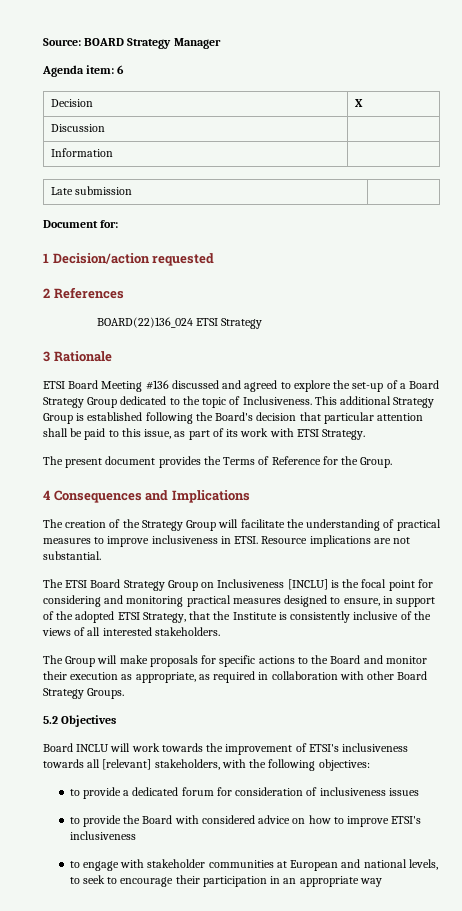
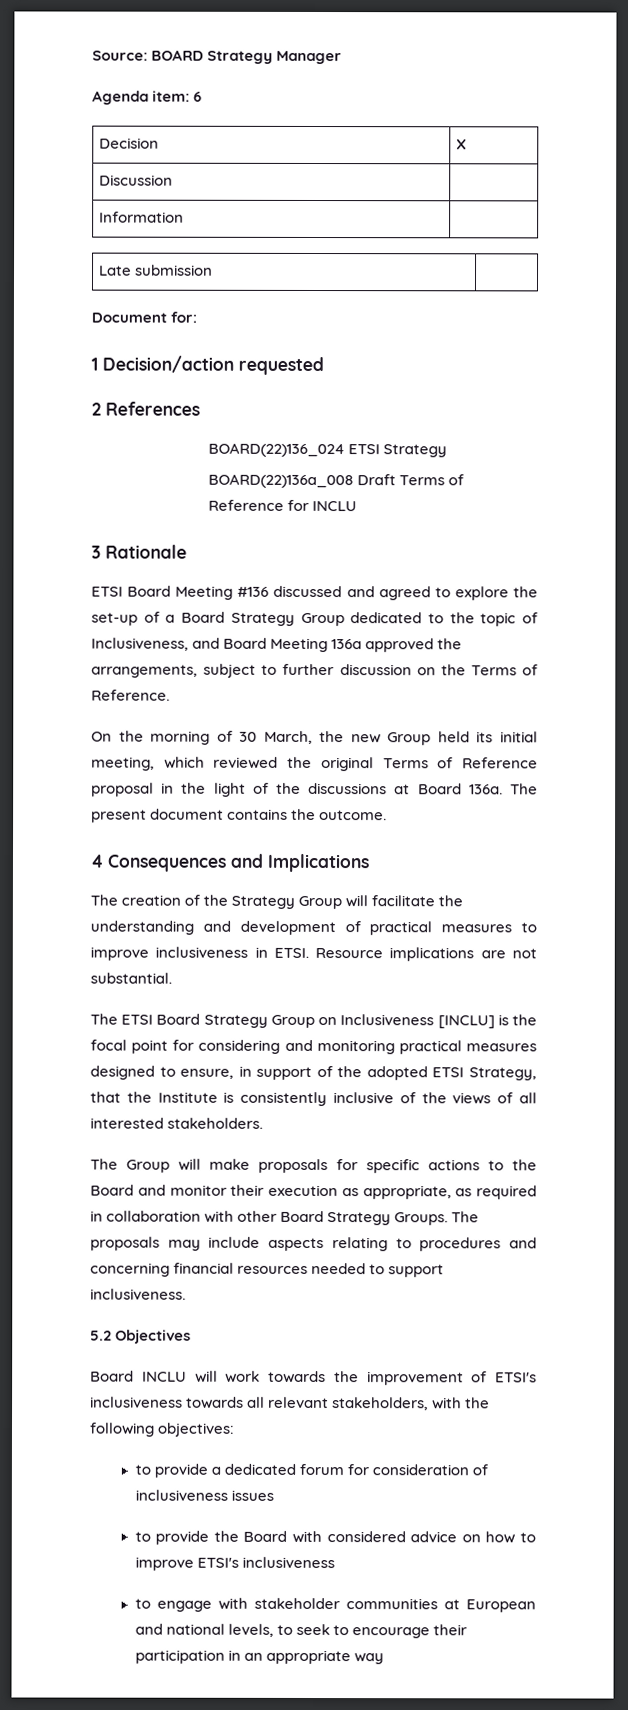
(263, 323) none -> [207,473,464,489] [207,499,357,512] // BOARD(22)136a_008 Draft Terms of Reference for INCLU
[242,396,435,408] [43,412,424,424] [43,428,366,440] [43,456,393,468] Inclusiveness. This additional Strategy Group is established following the Board's decision that particular attention shall be paid to this issue, as part of its work with ETSI Strategy. // The present document provides the Terms of Reference for the Group. -> [91,637,463,653] [91,663,538,678] [91,689,170,701] [91,730,538,746] [91,756,538,772] [91,782,538,797] [91,808,388,823] Inclusiveness, and Board Meeting 136a approved the arrangements, subject to further discussion on the Terms of Reference. // On the morning of 30 March, the new Group held its initial meeting, which reviewed the original Terms of Reference proposal in the light of the discussions at Board 136a. The present document contains the outcome.
(381, 525) none -> [202,920,336,936] and development
(125, 693) none -> [451,1211,480,1223] [90,1236,537,1252] [90,1262,445,1278] [90,1288,186,1300] The proposals may include aspects relating to procedures and concerning financial resources needed to support inclusiveness.
[102,759,152,770] [relevant] -> [268,1396,330,1409] relevant

